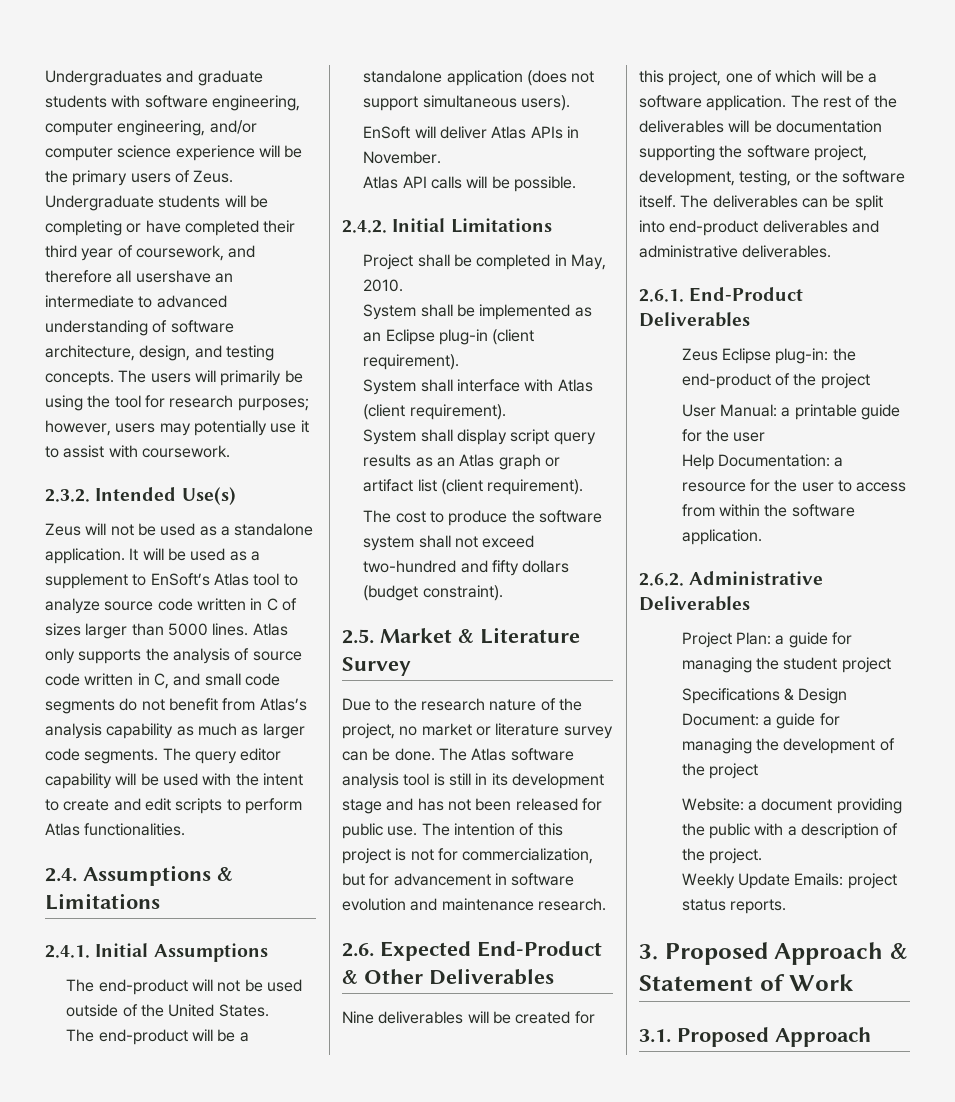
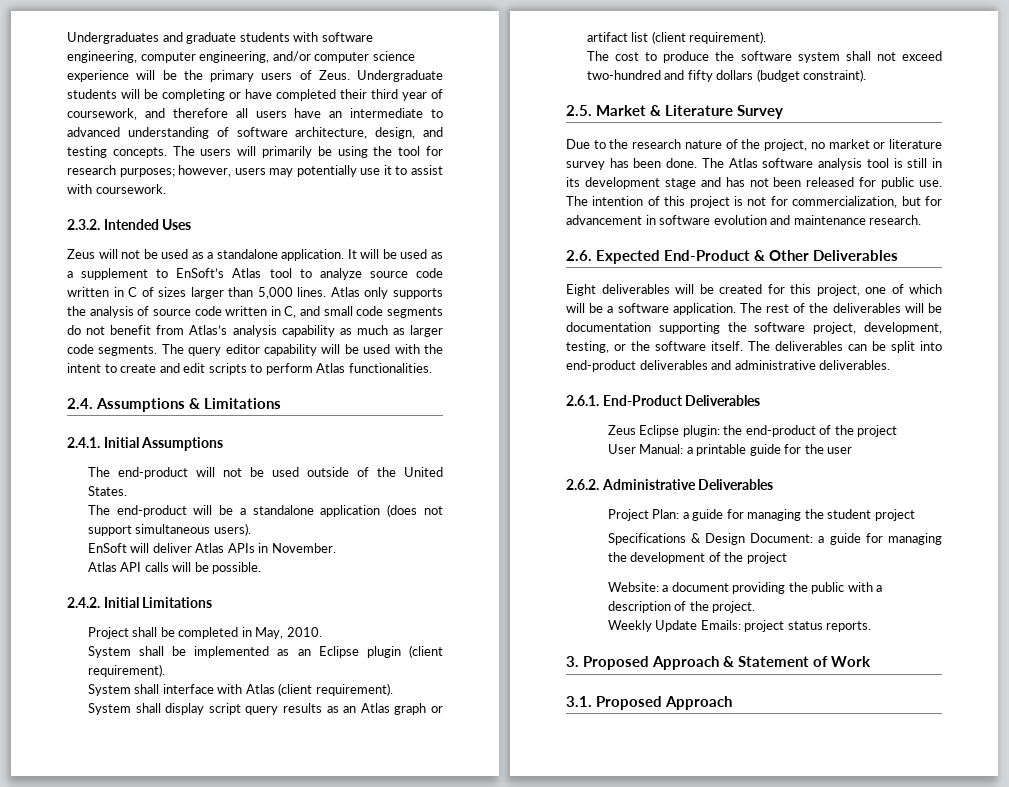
[135,270,211,283] usershave -> [255,108,322,118] users have
[181,487,236,505] Use(s) -> [162,219,192,230] Uses
[167,623,208,636] 5000 -> [257,287,293,299] 5,000
[438,329,488,345] plug-in -> [366,646,401,658] plugin
[342,748,391,761] can be -> [609,158,662,168] has been
[342,1011,374,1024] Nine -> [566,284,596,296] Eight
[775,348,829,364] plug-in: -> [682,425,720,437] plugin:
[681,454,844,470] [681,479,907,492] [681,504,855,517] [681,529,762,545] // Help Documentation: a resource for the user to access from within the software application. -> (853, 450) none

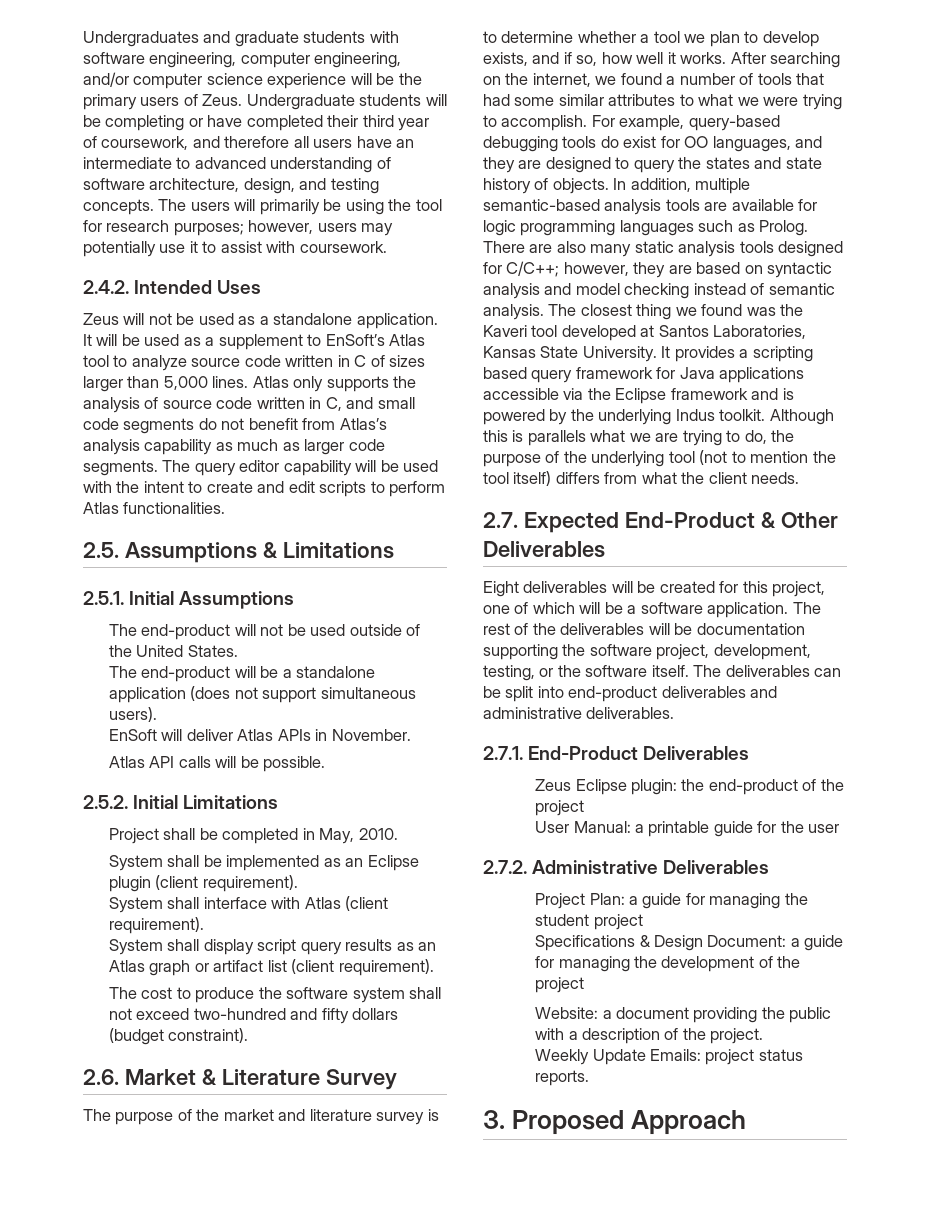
[67,219,100,230] 2.3.2. -> [83,280,129,294] 2.4.2.
[67,398,93,409] 2.4. -> [83,542,119,558] 2.5.
[67,437,100,448] 2.4.1. -> [83,591,124,605] 2.5.1.
[67,597,100,608] 2.4.2. -> [83,795,128,809] 2.5.2.
[566,105,592,116] 2.5. -> [83,1069,119,1085] 2.6.
[566,139,942,151] [566,158,942,170] [566,177,942,189] [566,196,942,208] [566,215,922,225] [566,250,592,261] Due to the research nature of the project, no market or literature survey has been done. The Atlas software analysis tool is still in its development stage and has not been released for public use. The intention of this project is not for commercialization, but for advancement in software evolution and maintenance research. // 2.6. -> [83,1109,439,1125] [483,31,819,47] [483,52,841,68] [483,73,825,87] [483,94,842,110] [483,115,780,131] [483,136,823,152] [483,157,822,173] [483,178,751,194] [483,199,818,215] [483,220,809,236] [483,241,844,257] [483,261,833,278] [483,283,835,299] [483,304,804,320] [483,325,807,341] [483,346,813,362] [483,367,805,383] [483,388,794,404] [483,409,834,425] [483,430,795,446] [483,450,836,467] [483,471,800,486] [483,512,518,528] The purpose of the market and literature survey is to determine whether a tool we plan to develop exists, and if so, how well it works. After searching on the internet, we found a number of tools that had some similar attributes to what we were trying to accomplish. For example, query-based debugging tools do exist for OO languages, and they are designed to query the states and state history of objects. In addition, multiple semantic-based analysis tools are available for logic programming languages such as Prolog. There are also many static analysis tools designed for C/C++; however, they are based on syntactic analysis and model checking instead of semantic analysis. The closest thing we found was the Kaveri tool developed at Santos Laboratories, Kansas State University. It provides a scripting based query framework for Java applications accessible via the Eclipse framework and is powered by the underlying Indus toolkit. Although this is parallels what we are trying to do, the purpose of the underlying tool (not to mention the tool itself) differs from what the client needs. // 2.7.
[566,395,599,406] 2.6.1. -> [483,746,523,760] 2.7.1.
[566,479,599,490] 2.6.2. -> [483,860,527,874] 2.7.2.
[723,656,872,667] [566,696,732,710] & Statement of Work // 3.1. Proposed Approach -> (747, 1122) none

